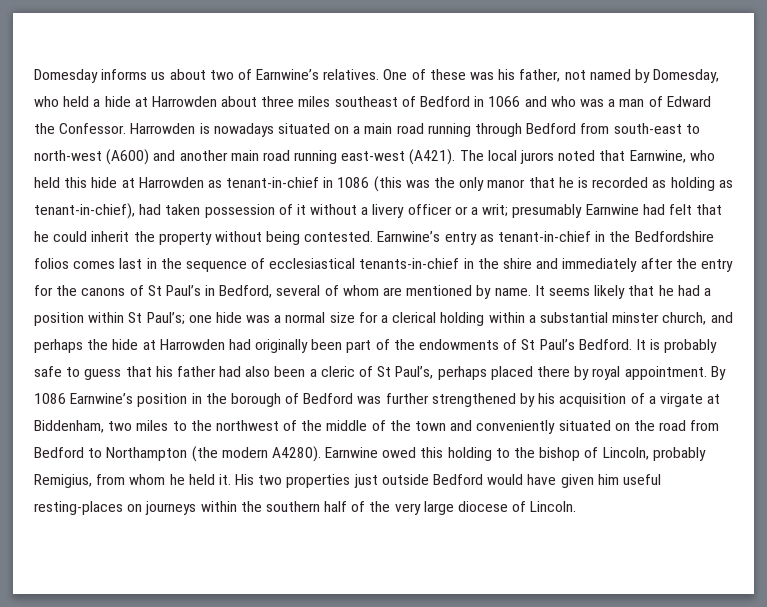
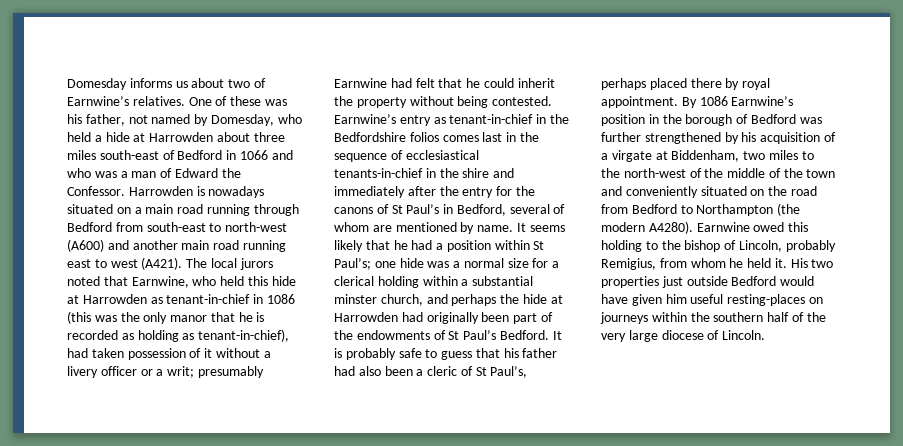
[334,96,398,107] southeast -> [99,150,159,160] south-east
[341,151,406,161] east-west -> [67,259,138,268] east to west
[215,420,279,431] northwest -> [623,168,686,178] north-west

